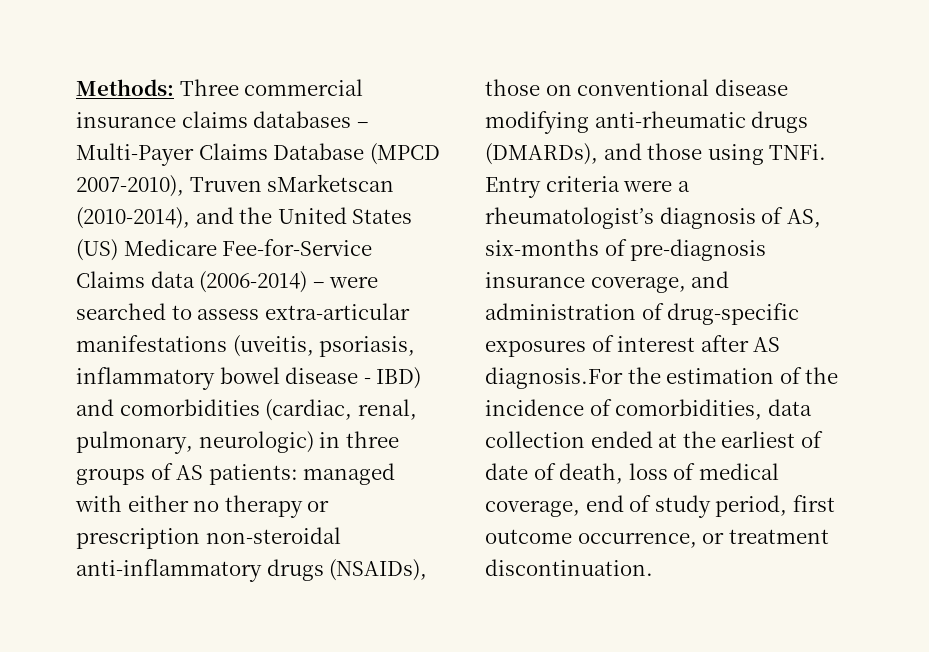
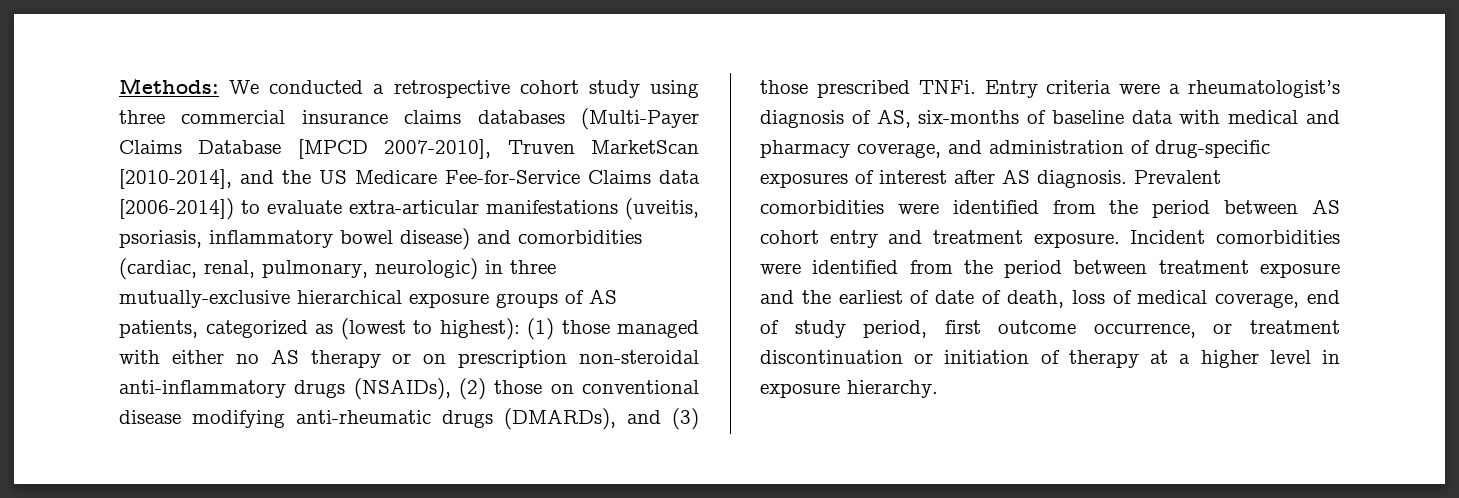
[179,79,364,96] [76,111,369,128] [76,143,440,166] [76,174,395,197] [76,207,413,229] [76,239,373,261] [76,271,379,293] [76,303,260,320] Three commercial insurance claims databases – Multi-Payer Claims Database (MPCD 2007-2010), Truven sMarketscan (2010-2014), and the United States (US) Medicare Fee-for-Service Claims data (2006-2014) – were searched to assess -> [229,80,699,98] [119,108,699,130] [119,139,699,159] [119,169,700,189] [119,198,342,220] We conducted a retrospective cohort study using three commercial insurance claims databases (Multi-Payer Claims Database [MPCD 2007-2010], Truven MarketScan [2010-2014], and the US Medicare Fee-for-Service Claims data [2006-2014]) to evaluate
[285,367,422,389] disease - IBD) -> [400,228,470,250] disease)
[76,463,298,485] groups of AS patients: -> [119,289,617,308] [119,318,610,340] mutually-exclusive hierarchical exposure groups of AS patients, categorized as (lowest to highest): (1) those
(220, 506) none -> [270,349,299,364] AS
(330, 506) none -> [423,354,447,364] on
(428, 570) none -> [459,378,486,400] (2)
[647,143,764,165] those using -> [672,408,699,430] [760,80,910,98] (3) those prescribed
[630,239,767,261] [485,272,585,288] pre-diagnosis insurance -> [1051,110,1340,124] [760,140,850,158] baseline data with medical and pharmacy
[485,367,839,389] [485,399,812,420] [485,431,678,448] diagnosis.For the estimation of the incidence of comorbidities, data collection ended at -> [1037,170,1221,188] [760,199,1340,218] [760,230,1340,248] [760,260,1340,278] [760,290,794,304] diagnosis. Prevalent comorbidities were identified from the period between AS cohort entry and treatment exposure. Incident comorbidities were identified from the period between treatment exposure and
[485,559,653,576] discontinuation. -> [760,350,1340,368] [760,380,938,398] discontinuation or initiation of therapy at a higher level in exposure hierarchy.

